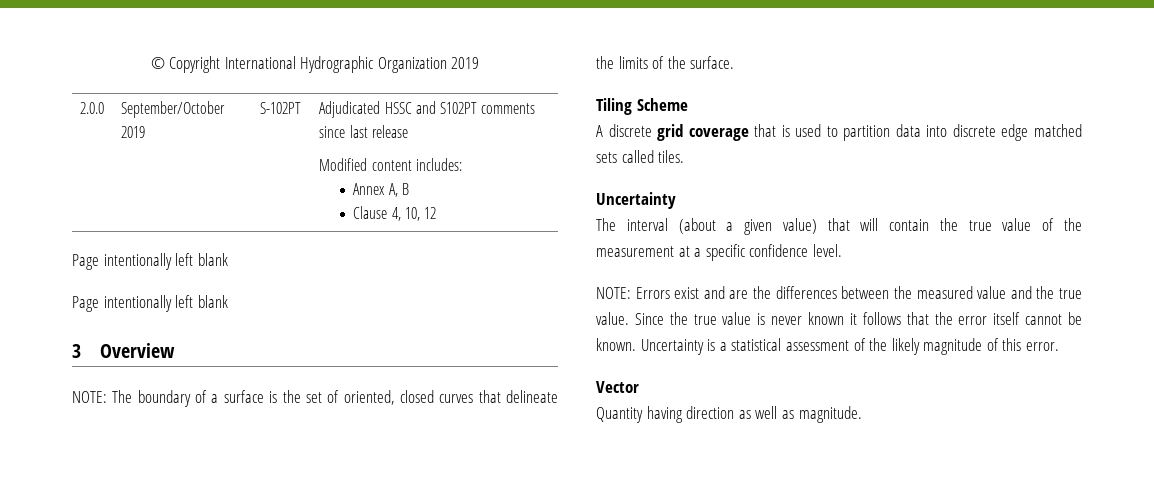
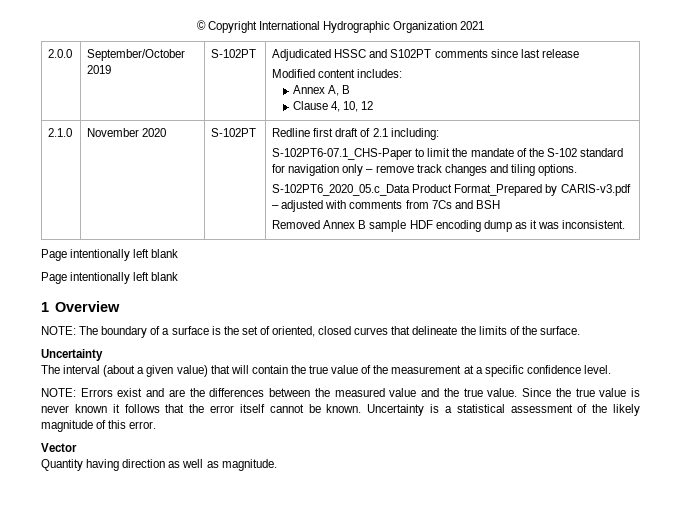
[451,57,480,69] 2019 -> [460,21,485,30] 2021
(437, 213) none -> [48,128,73,137] [87,128,167,137] [211,128,257,137] [272,128,439,140] [272,148,623,160] [272,164,578,176] [272,184,631,196] [272,200,500,212] [272,220,626,232] // 2.1.0 | November 2020 | S-102PT | Redline first draft of 2.1 including: // S-102PT6-07.1_CHS-Paper to limit the mandate of the S-102 standard for navigation only – remove track changes and tiling options. // S-102PT6_2020_05.c_Data Product Format_Prepared by CARIS-v3.pdf – adjusted with comments from 7Cs and BSH // Removed Annex B sample HDF encoding dump as it was inconsistent.
[72,344,81,358] 3 -> [41,302,49,312] 1
[596,98,688,115] [596,124,1082,141] [596,150,685,163] // Tiling Scheme // A discrete grid coverage that is used to partition data into discrete edge matched sets called tiles. -> (580, 330) none

